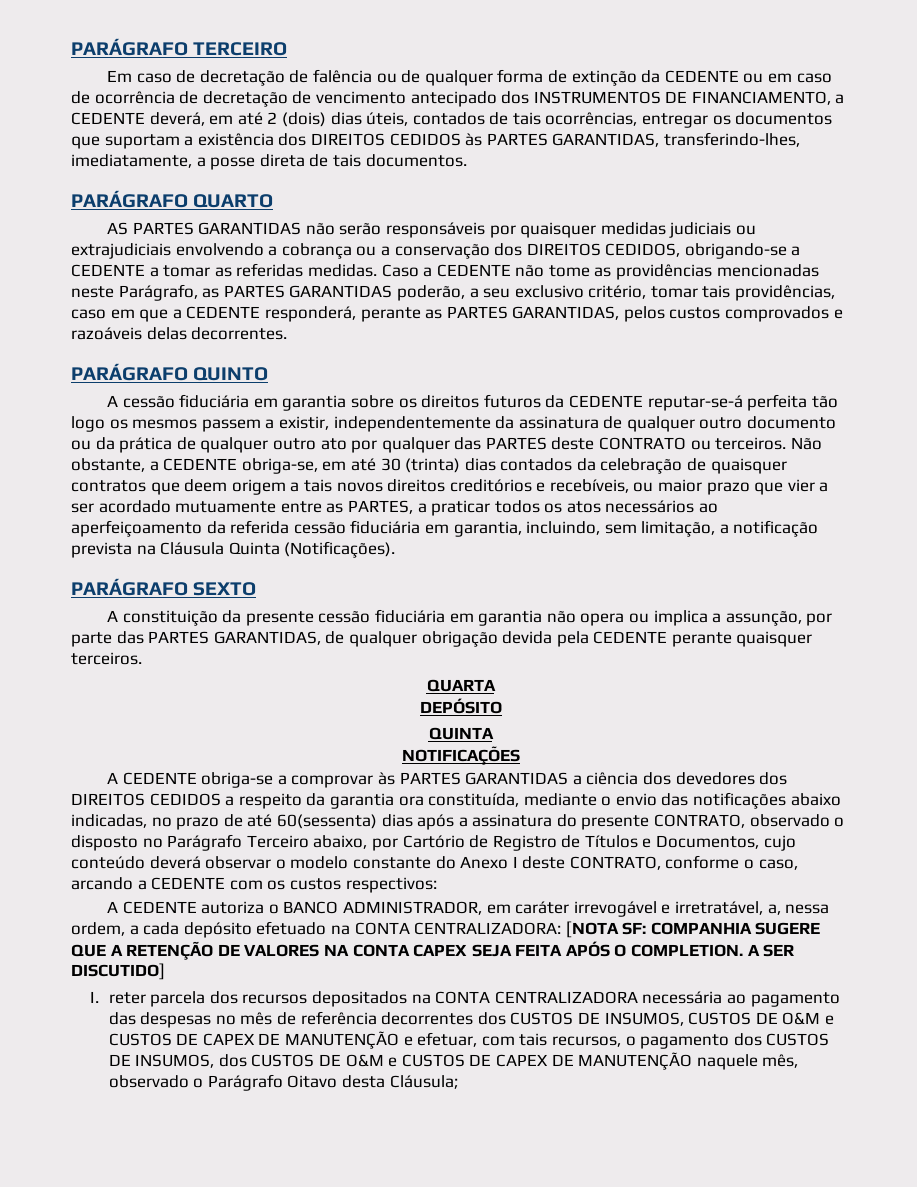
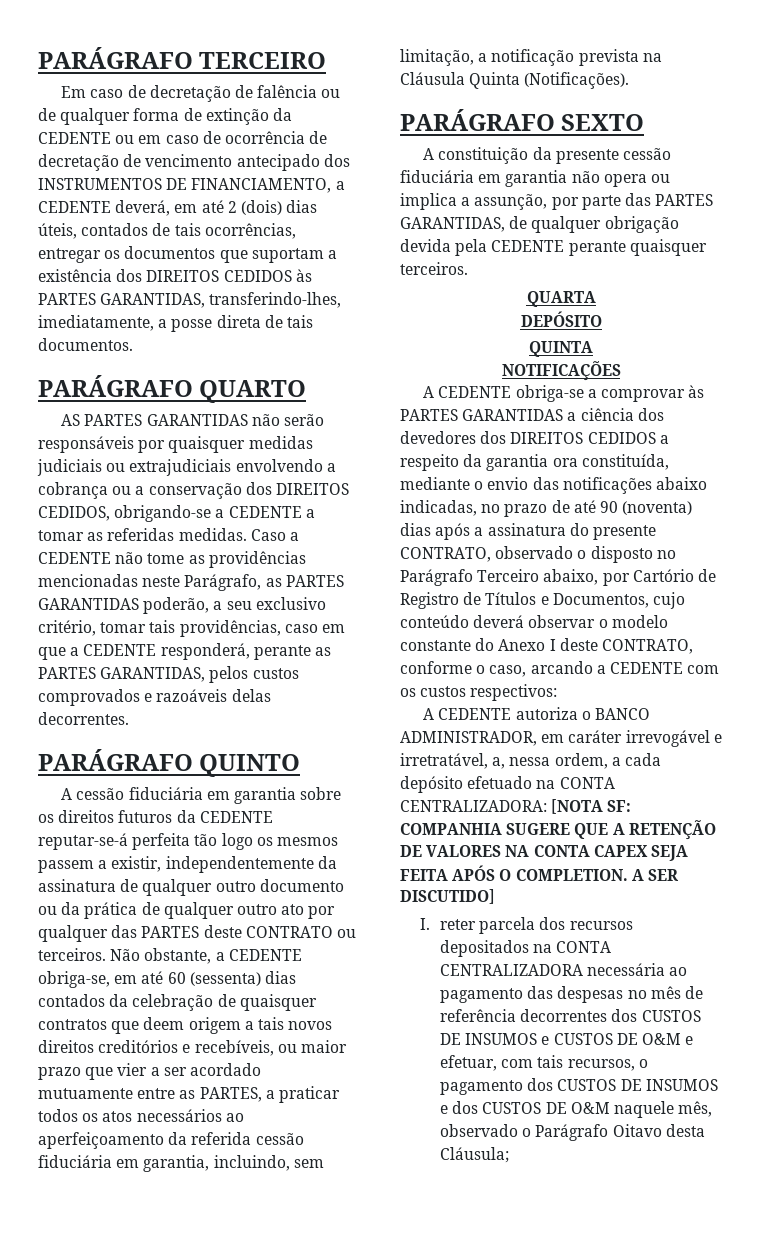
[380,458,461,473] 30 (trinta) -> [167,972,261,986] 60 (sessenta)
[276,814,377,829] 60(sessenta) -> [599,501,693,515] 90 (noventa)
[604,1012,834,1026] [108,1031,413,1049] INSUMOS, CUSTOS DE O&M e CUSTOS DE CAPEX DE MANUTENÇÃO e -> [465,1033,694,1045] INSUMOS e CUSTOS DE O&M e
[135,1054,215,1068] INSUMOS, -> [645,1079,718,1091] [440,1105,449,1114] INSUMOS e
[388,1052,693,1070] e CUSTOS DE CAPEX DE MANUTENÇÃO -> (610, 1108) none

